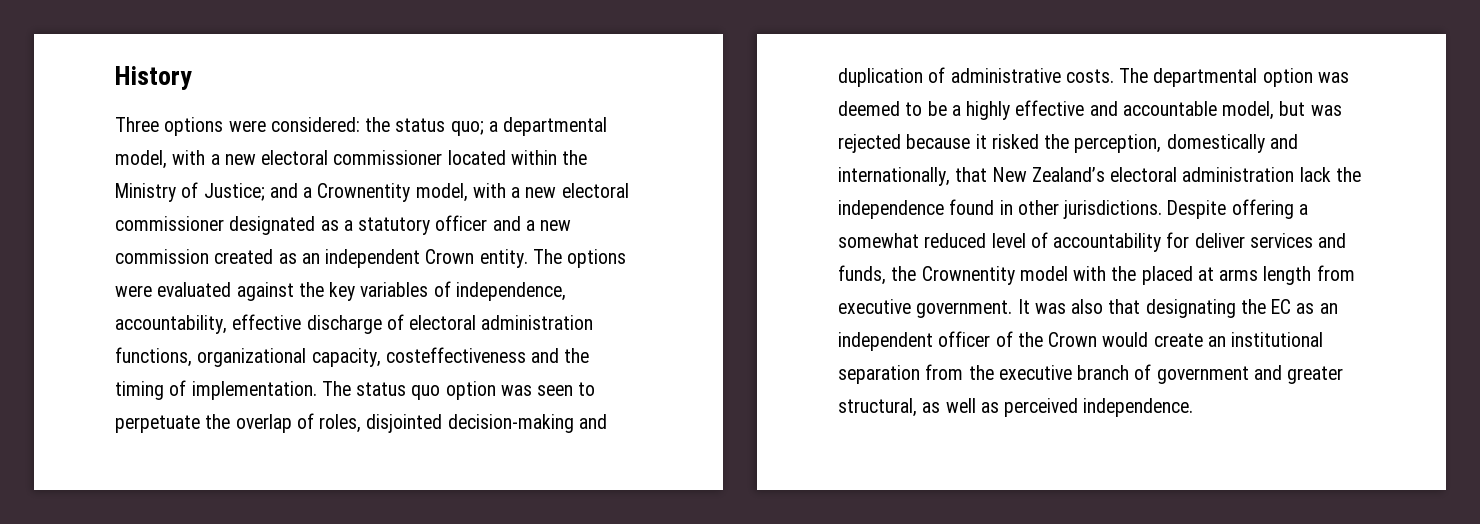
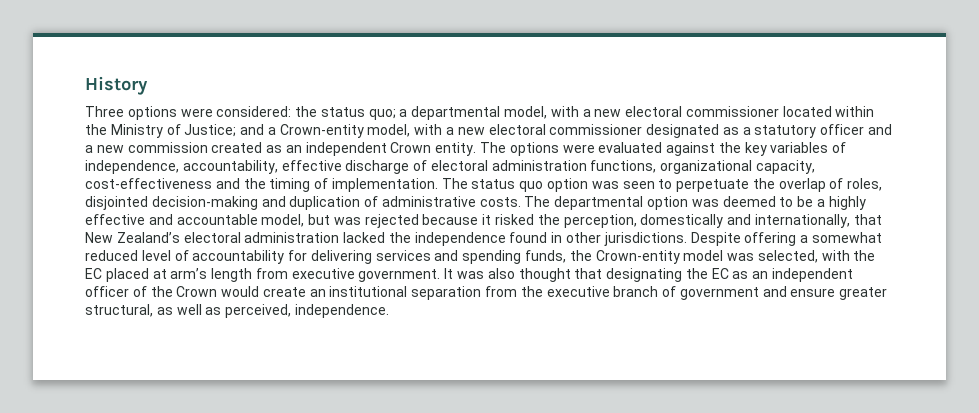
[317,183,411,202] Crownentity -> [279,124,364,138] Crown-entity
[385,347,526,363] costeffectiveness -> [85,178,212,189] cost-effectiveness
[1299,167,1331,182] lack -> [343,232,386,243] lacked
[1194,233,1245,248] deliver -> [310,250,372,264] delivering
(1347, 240) none -> [462,250,522,264] spending
[921,266,1068,285] Crownentity model -> [595,250,818,264] Crown-entity model was selected,
(1137, 273) none -> [85,268,102,279] EC
[1219,269,1259,281] arms -> [170,268,208,279] arm’s
(1104, 306) none -> [518,268,571,282] thought
(1282, 372) none -> [790,288,836,297] ensure
[1004,398,1079,417] perceived -> [225,304,292,318] perceived,

